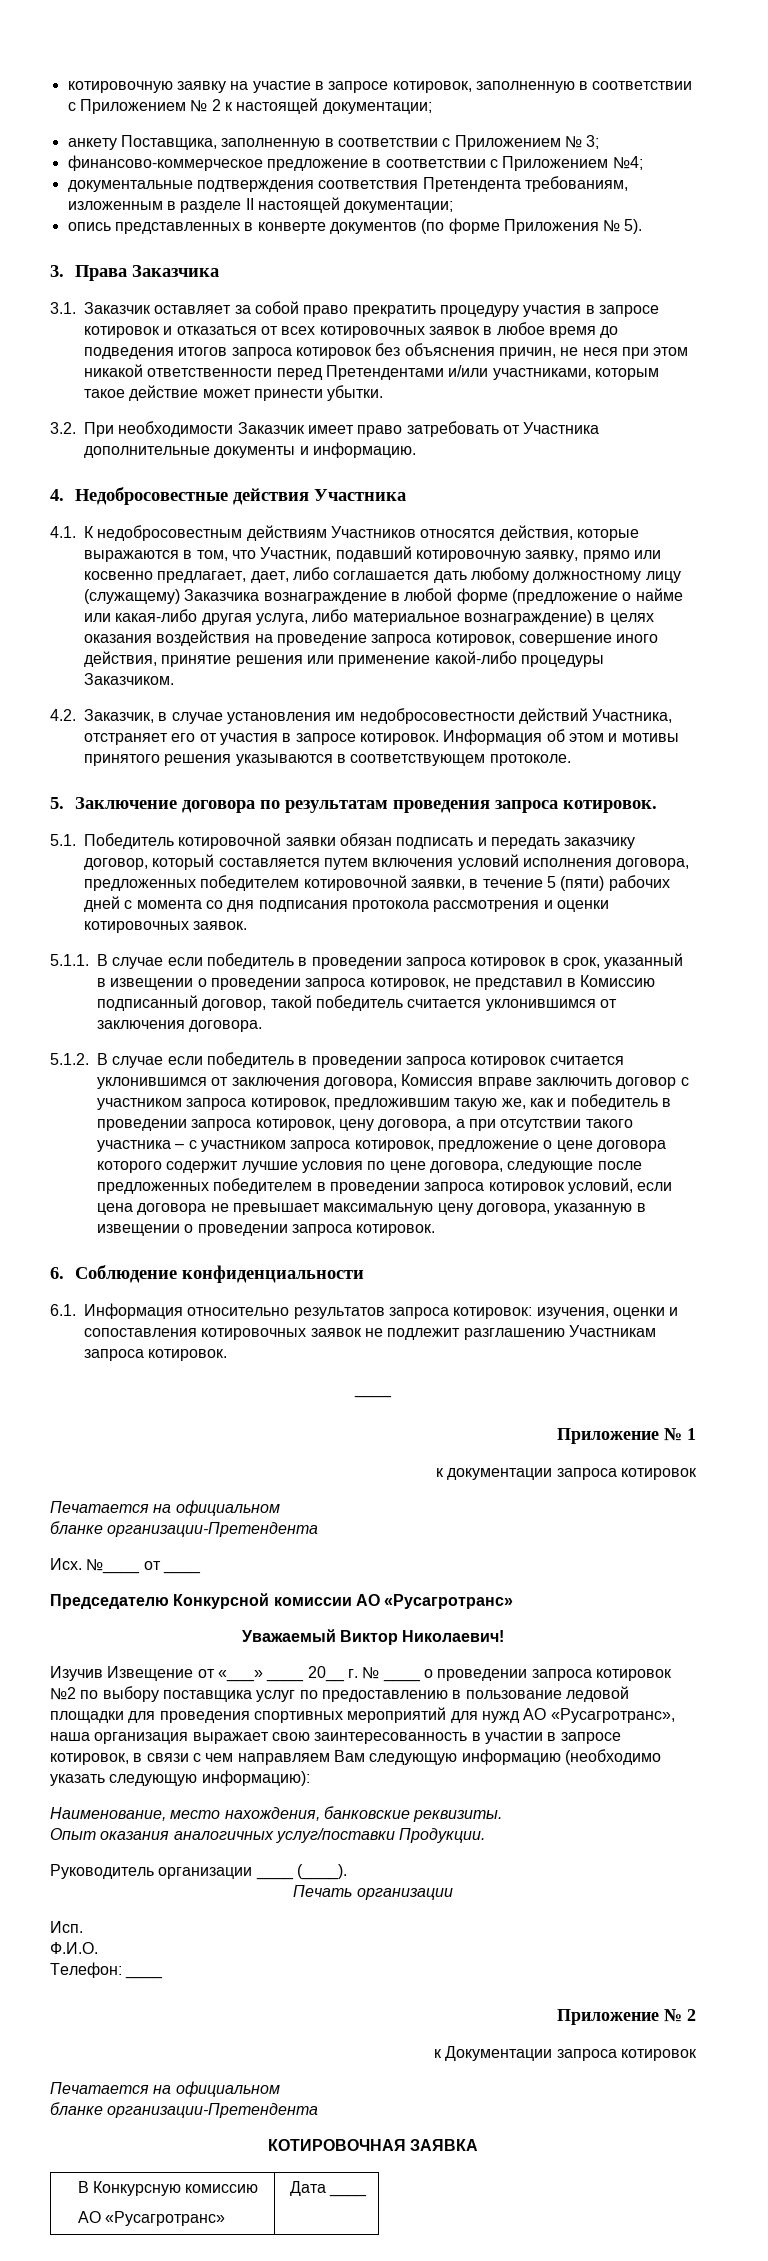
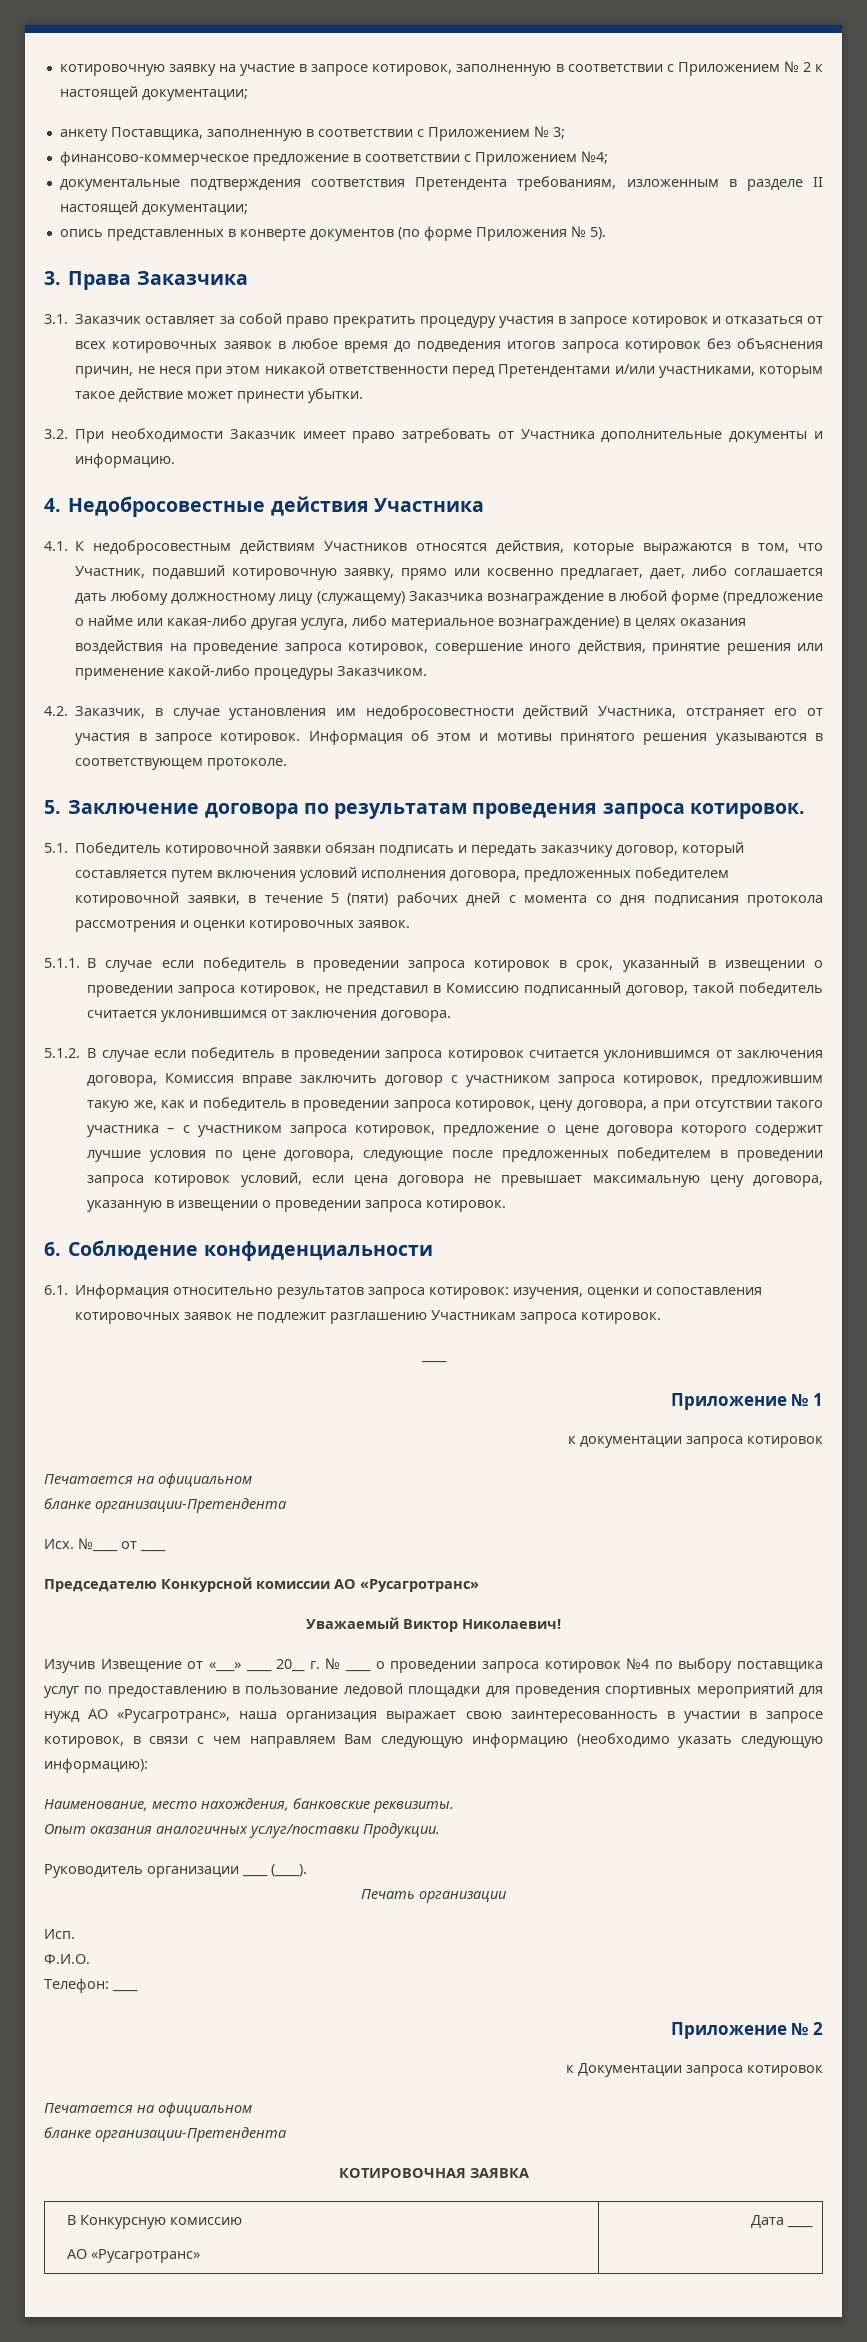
[50,1687,76,1700] №2 -> [626,1658,650,1669] №4

